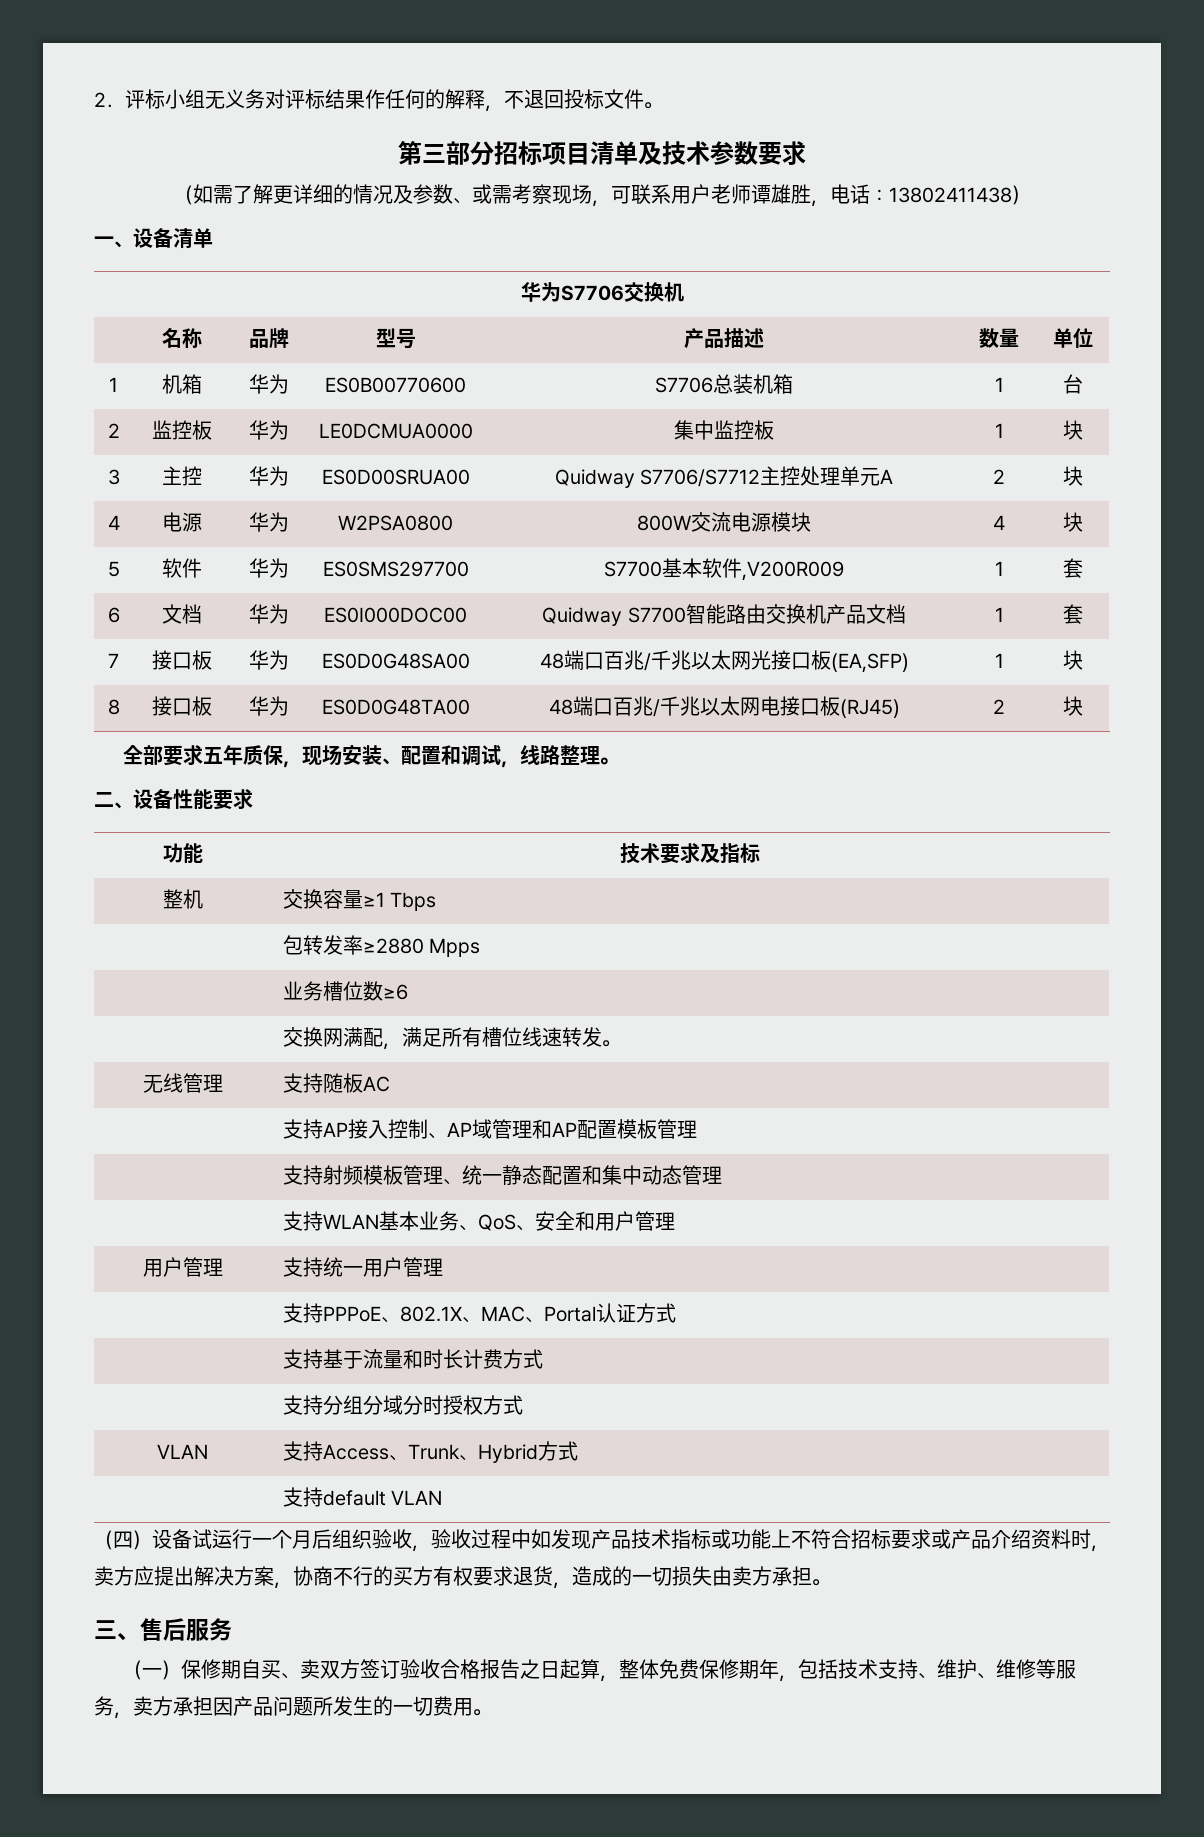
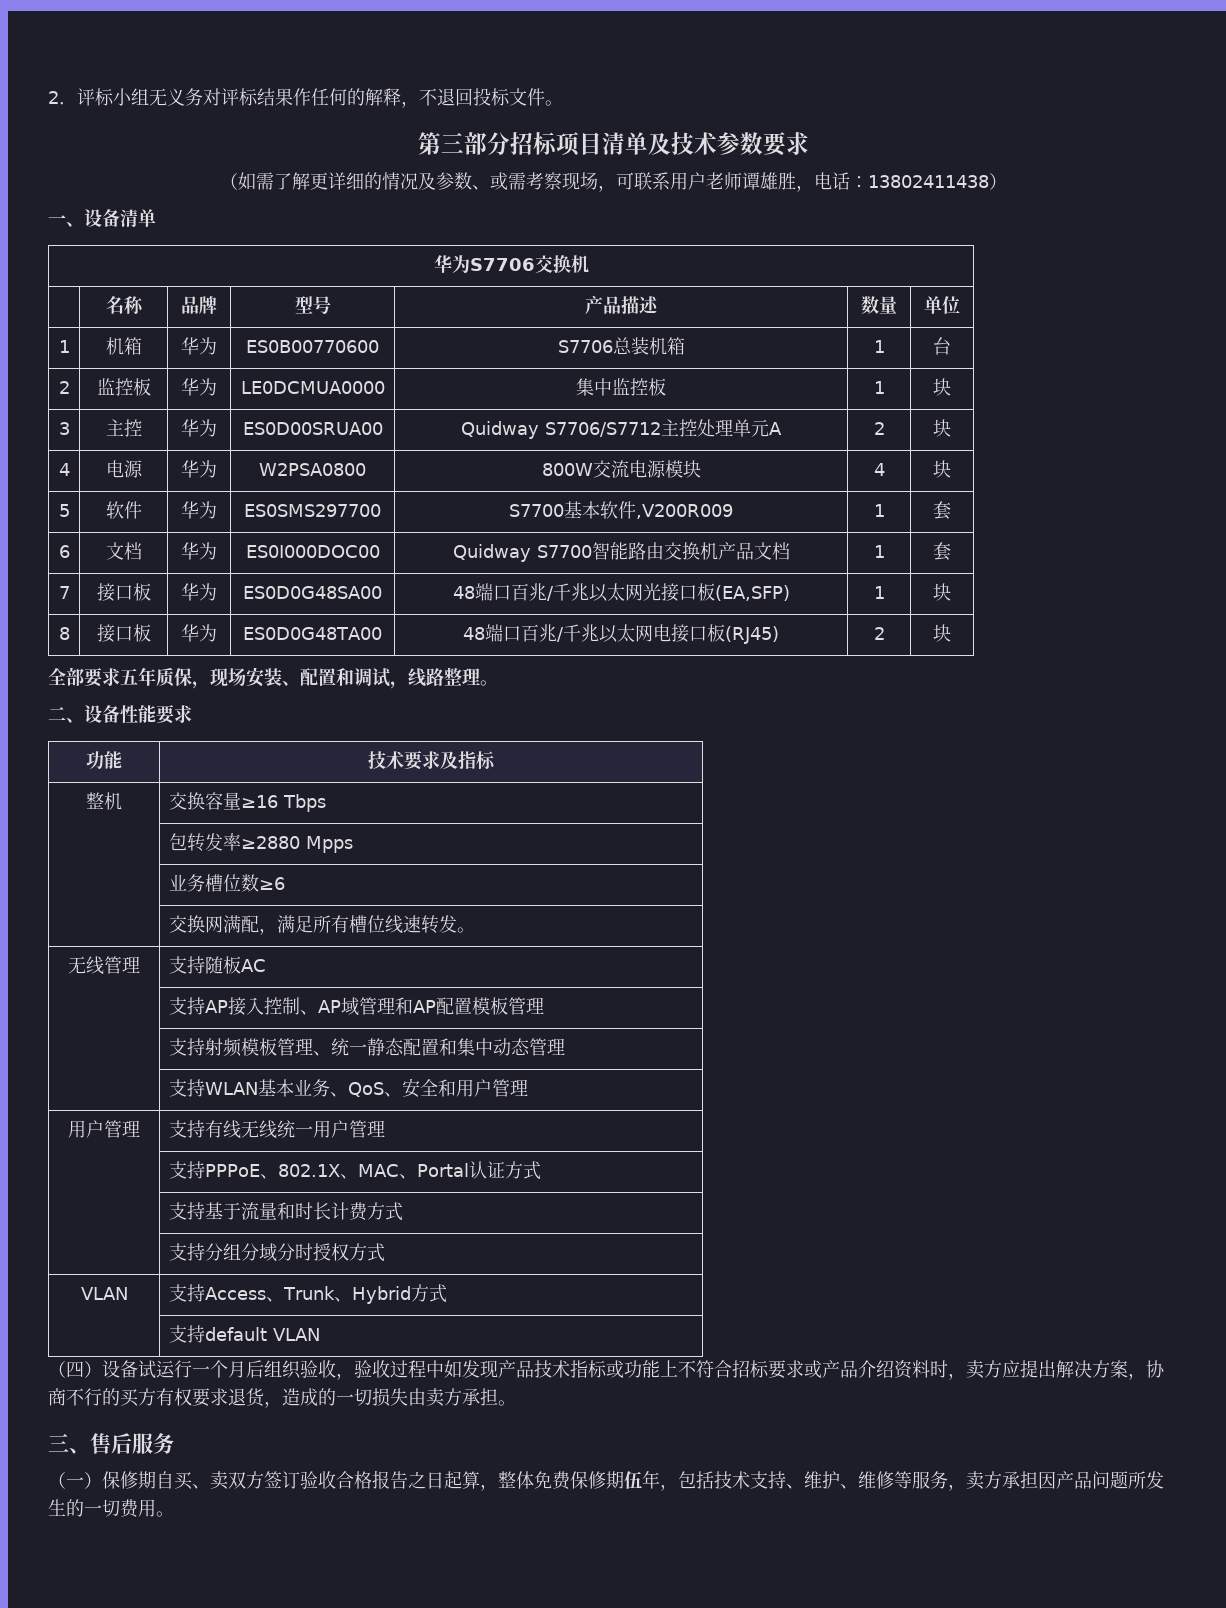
[362,892,385,907] ≥1 -> [240,795,278,808] ≥16
(323, 1267) none -> [204,1120,277,1139] 有线无线
(759, 1669) none -> [624,1471,642,1489] 伍

